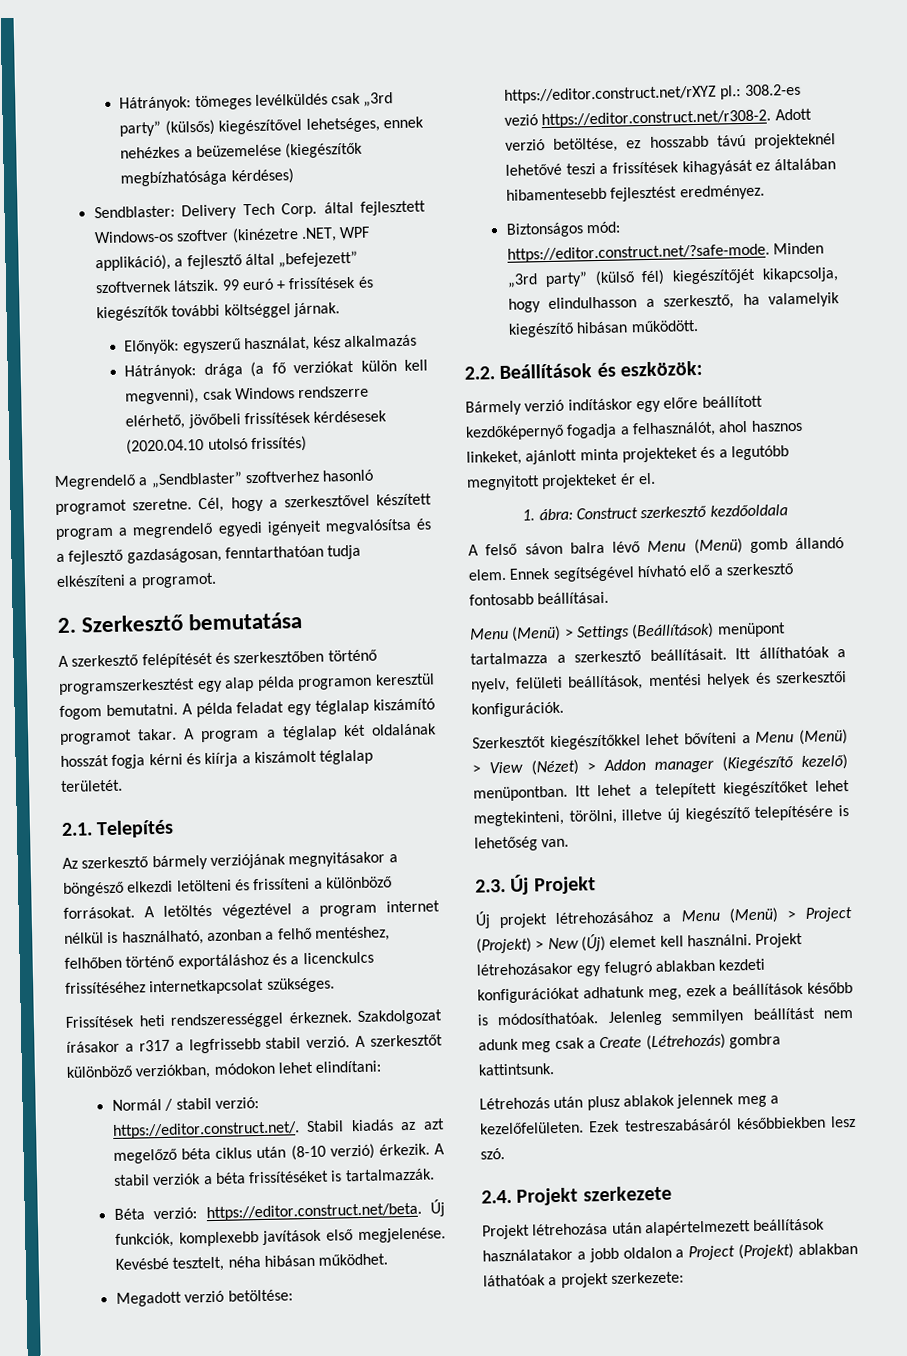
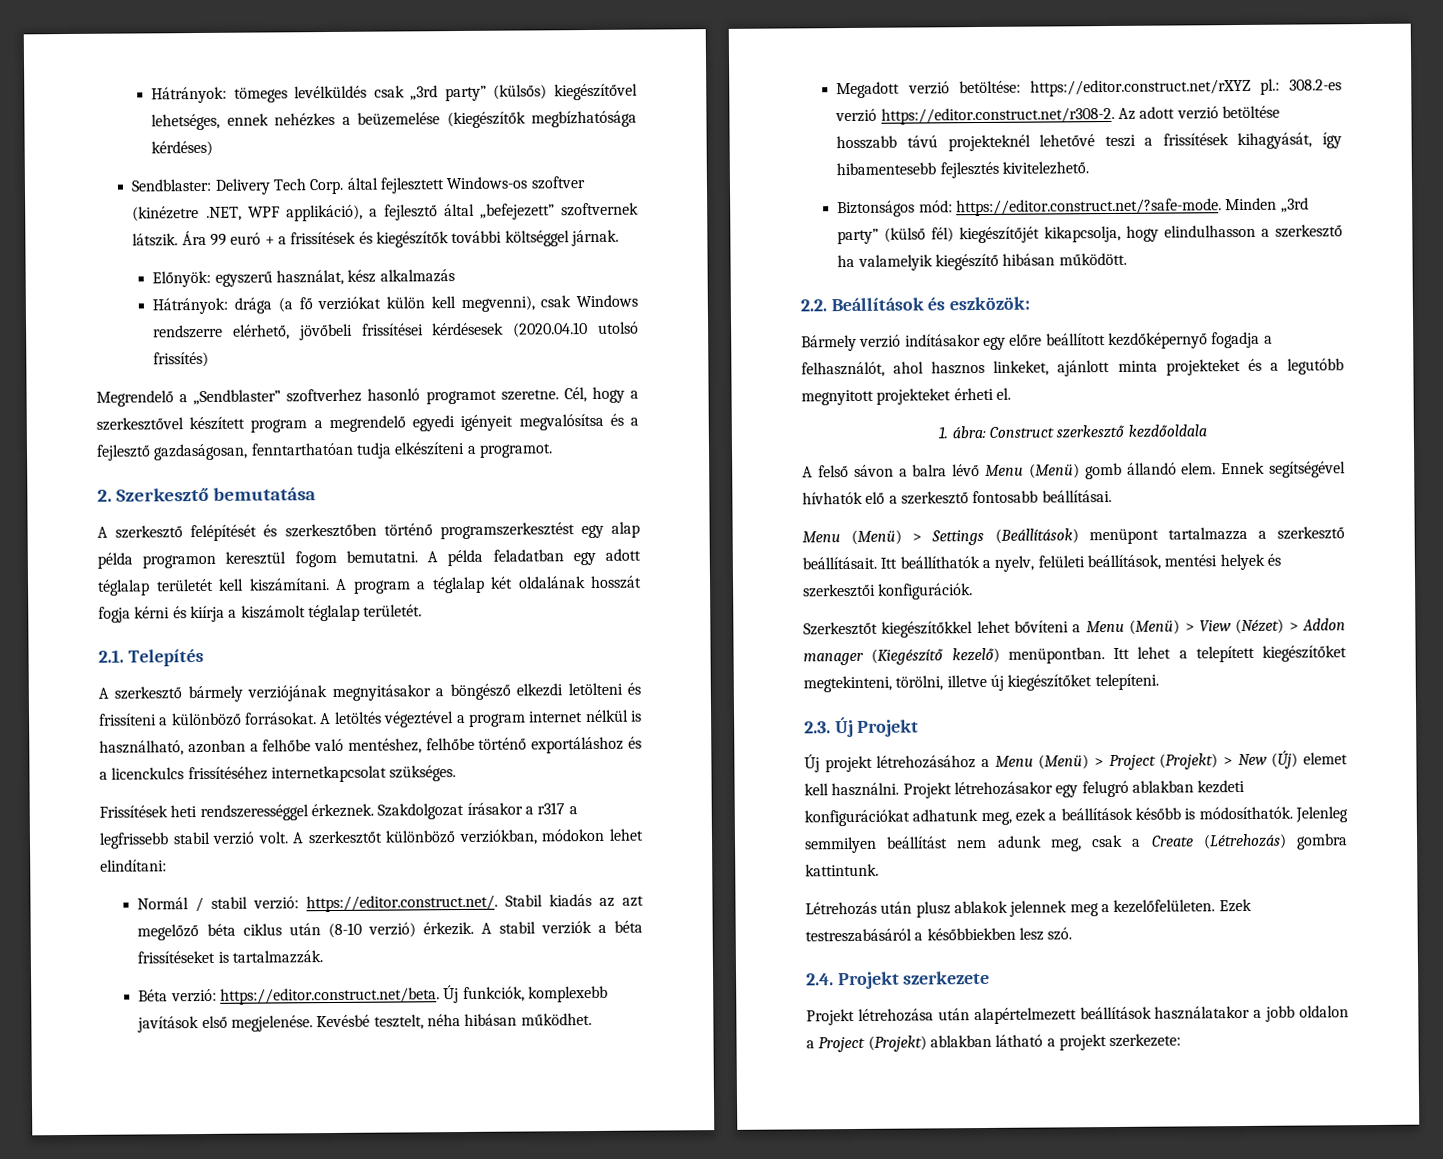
(220, 285) none -> [181,230,207,246] Ára
(287, 285) none -> [278,236,288,245] a
[243,411,311,425] frissítések -> [361,323,424,336] frissítései
[236,698,435,716] [59,728,178,745] feladat egy téglalap kiszámító programot takar. -> [492,548,641,566] [97,578,330,596] feladatban egy adott téglalap területét kell kiszámítani.
[62,857,78,869] Az -> [98,687,109,699] A
[277,926,390,942] [64,956,122,969] felhő mentéshez, felhőben -> [262,737,475,754] felhőbe való mentéshez, felhőbe
[306,1036,351,1049] verzió. -> [212,831,289,845] verzió volt.
[248,1170,330,1184] frissítéséket -> [137,950,216,964] frissítéseket
[503,108,812,129] [504,137,642,153] vezió https://editor.construct.net/r308-2. Adott verzió betöltése, ez -> [835,105,1281,125] verzió https://editor.construct.net/r308-2. Az adott verzió betöltése
[681,158,837,176] [505,184,765,202] kihagyását ez általában hibamentesebb fejlesztést eredményez. -> [1237,132,1342,150] [836,161,1090,179] kihagyását, így hibamentesebb fejlesztés kivitelezhető.
[663,294,735,310] szerkesztő, -> [1275,224,1343,238] szerkesztő
[567,398,633,411] indításkor -> [904,334,981,347] indításakor
[619,473,636,485] ér -> [953,387,994,401] érheti
(563, 548) none -> [898,468,908,477] a
[636,565,686,578] hívható -> [802,491,863,505] hívhatók
[758,646,830,659] állíthatóak -> [899,556,980,569] beállíthatók
[815,780,850,792] lehet -> (1347, 653) none
[684,805,850,823] [474,836,570,852] kiegészítő telepítésére is lehetőség van. -> [1007,673,1159,691] kiegészítőket telepíteni.
[497,1012,600,1026] módosíthatóak. -> [1198,806,1293,820] módosíthatók.
[521,1041,552,1053] meg -> [1049,838,1082,852] meg,
[478,1063,555,1076] kattintsunk. -> [805,863,879,877] kattintunk.
(732, 1125) none -> [914,932,924,941] a
[483,1274,546,1287] láthatóak -> [995,1034,1044,1047] látható

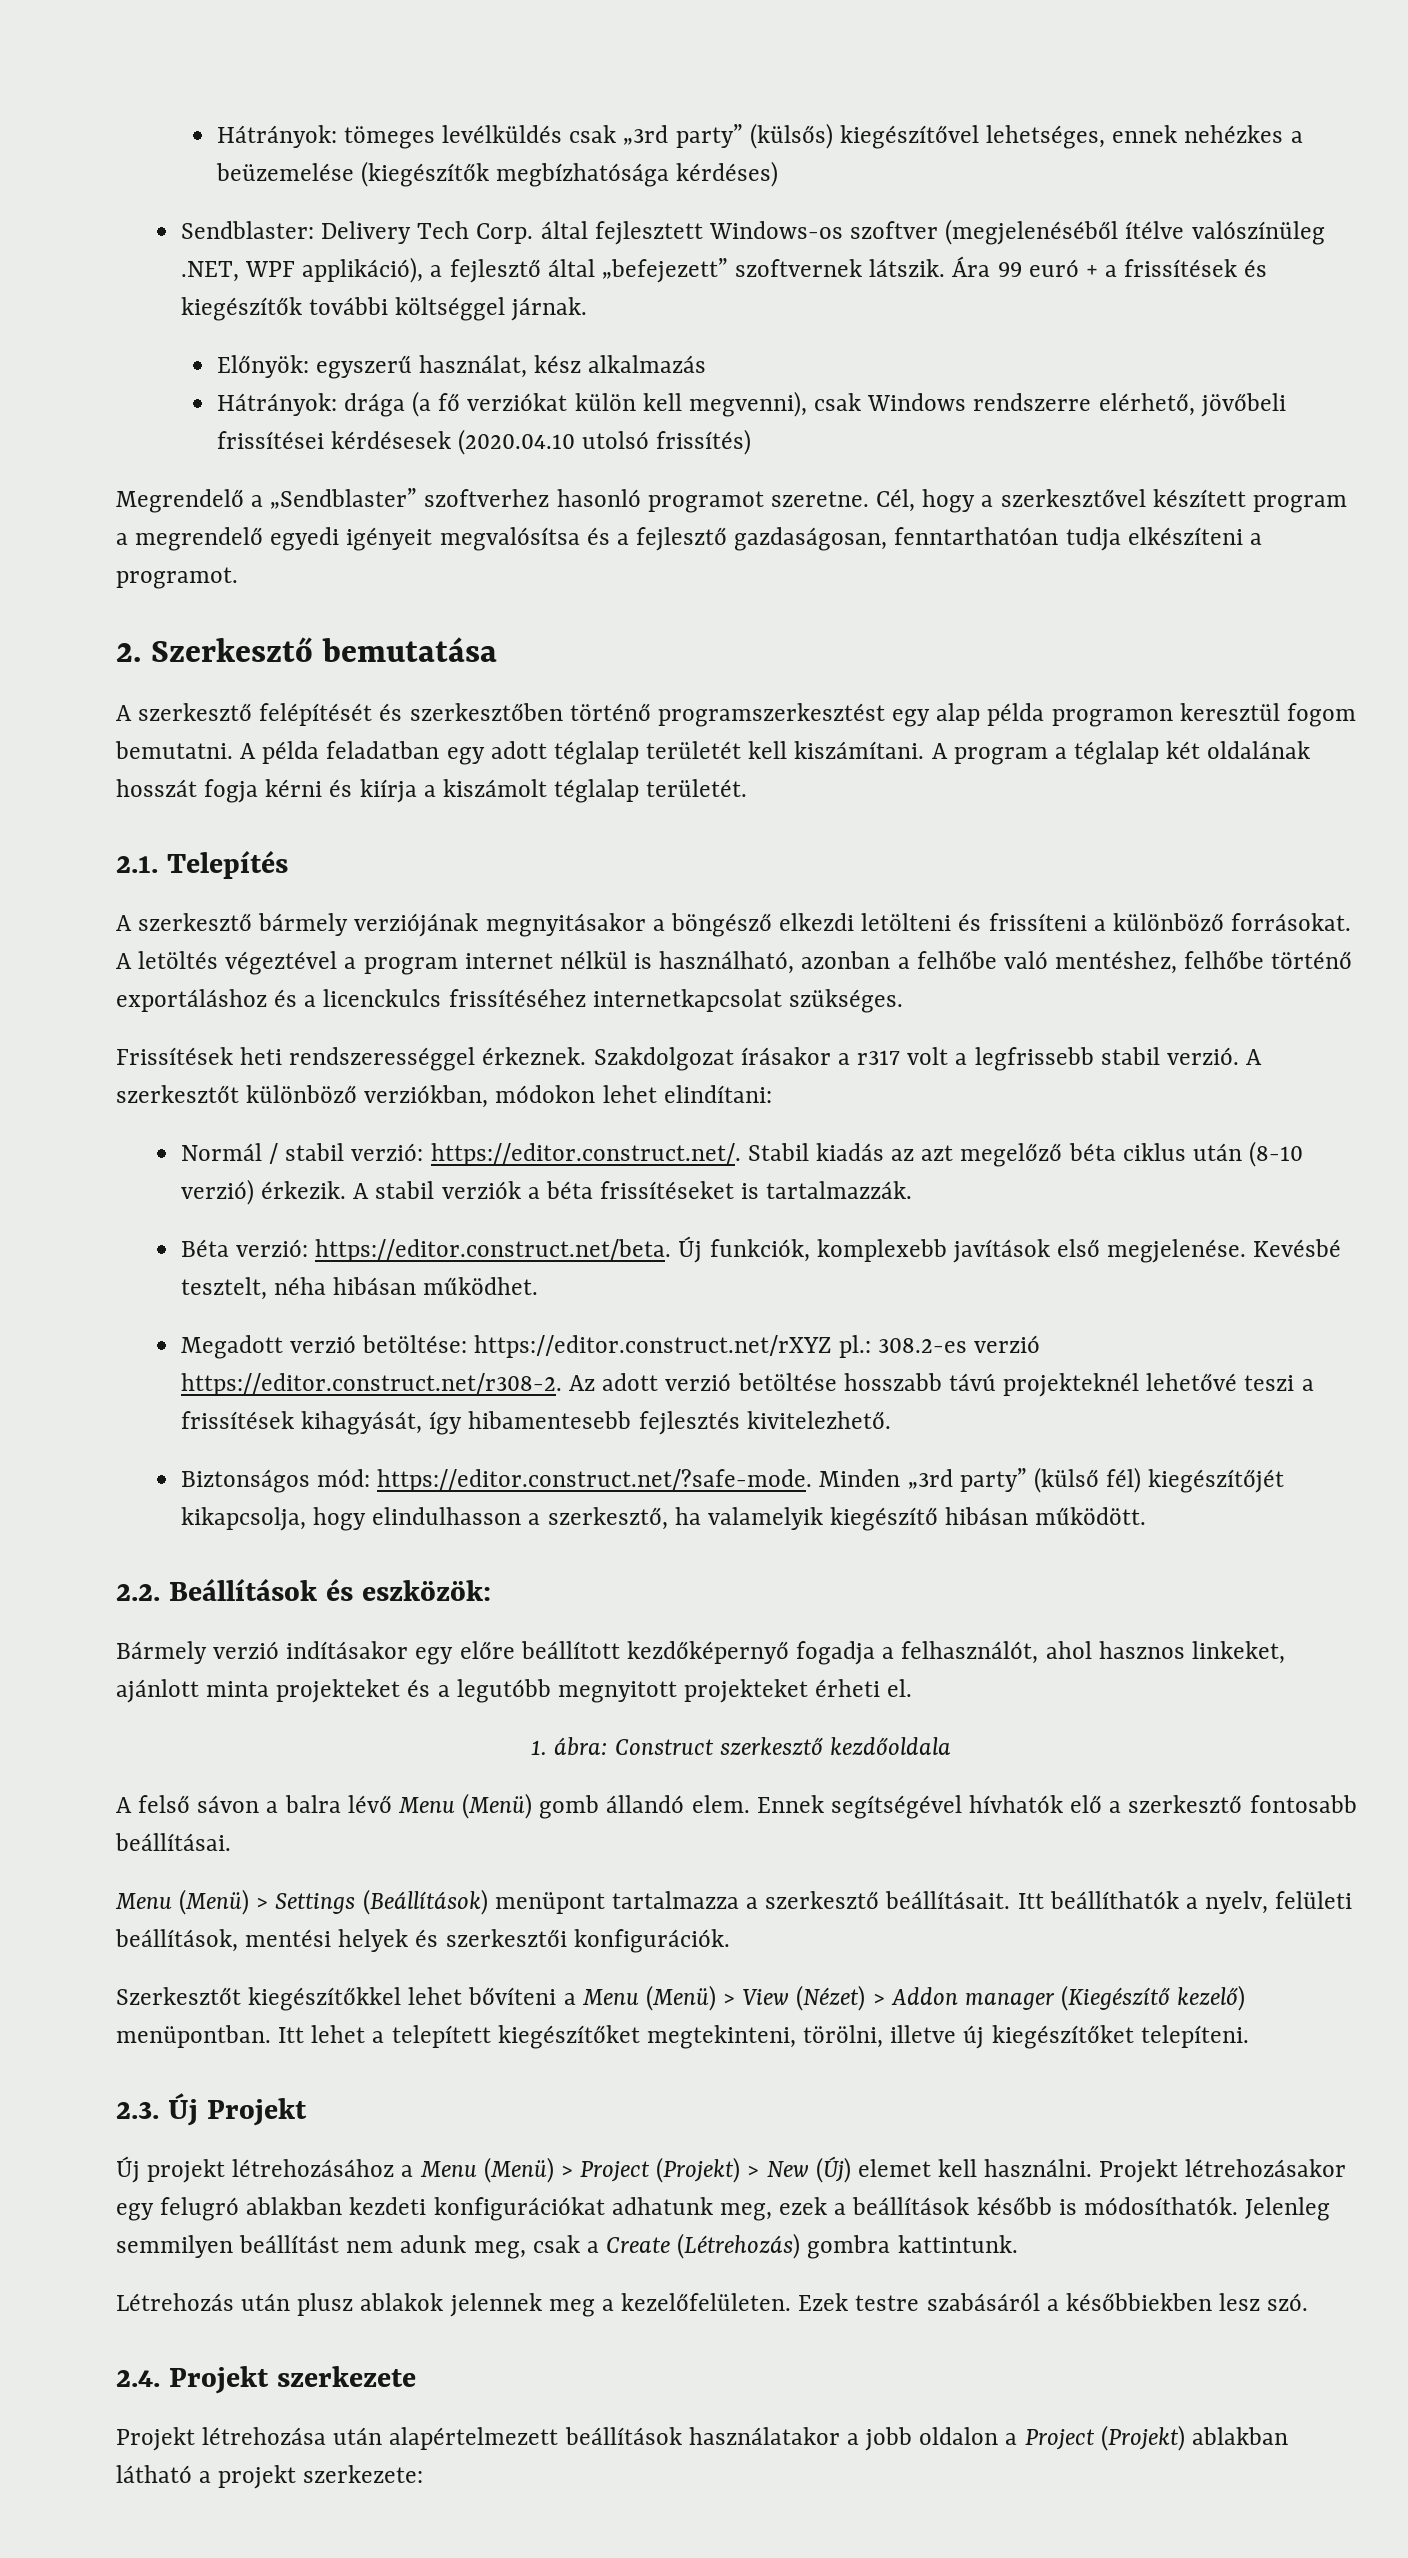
[132,206,200,222] (kinézetre -> [945,219,1325,245] (megjelenéséből ítélve valószínüleg
(566, 808) none -> [907,1047,949,1065] volt
[212,831,289,845] verzió volt. -> [1166,1047,1239,1065] verzió.
[1275,224,1343,238] szerkesztő -> [547,1507,668,1530] szerkesztő,
[805,928,912,943] testreszabásáról -> [855,2293,1040,2311] testre szabásáról

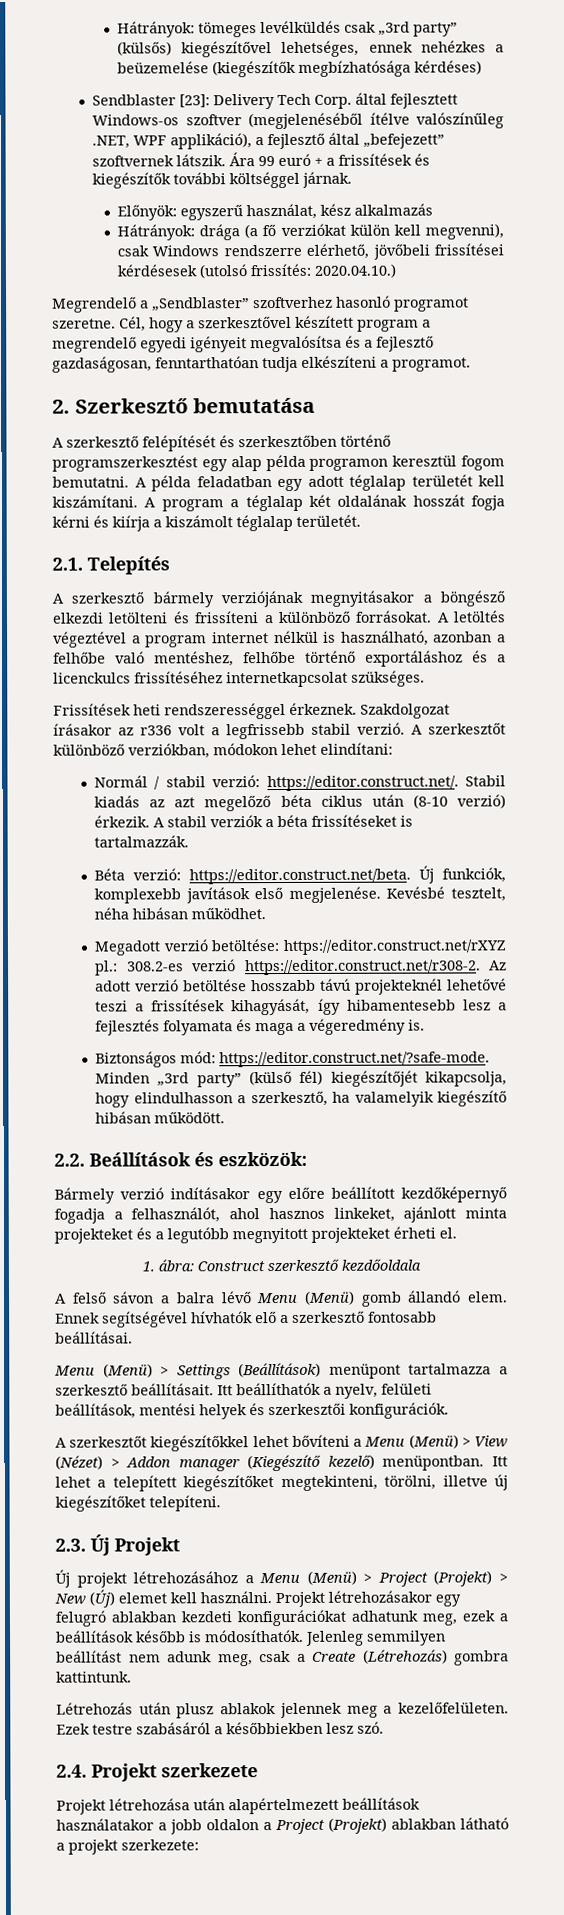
[181,221,315,239] Sendblaster: -> [92,94,211,108] Sendblaster [23]:
[1191,221,1325,245] valószínüleg -> [416,112,504,129] valószínűleg
[458,429,752,455] (2020.04.10 utolsó frissítés) -> [199,263,397,279] (utolsó frissítés: 2020.04.10.)
[837,1050,901,1065] a r317 -> [118,725,172,736] az r336
[638,1411,891,1435] fejlesztés kivitelezhető. -> [462,999,507,1011] [95,1018,426,1036] lesz a fejlesztés folyamata és maga a végeredmény is.
[116,1987,241,2005] Szerkesztőt -> [55,1435,148,1448] A szerkesztőt

